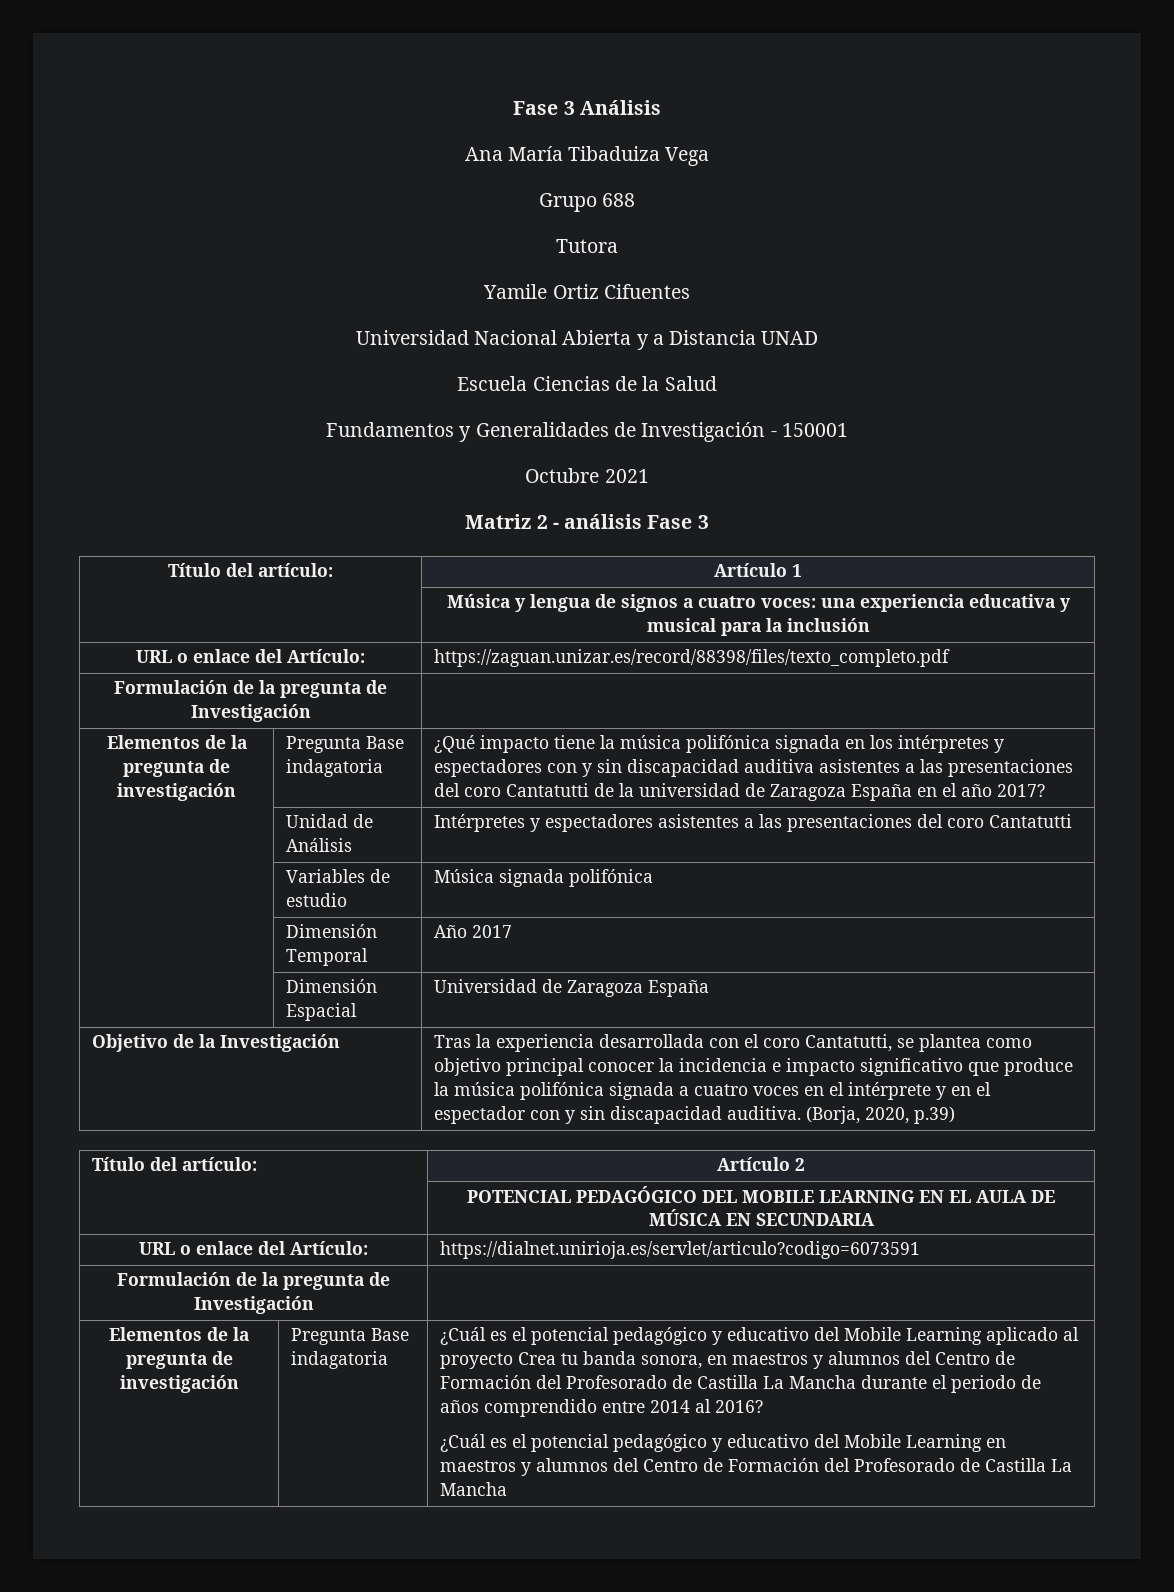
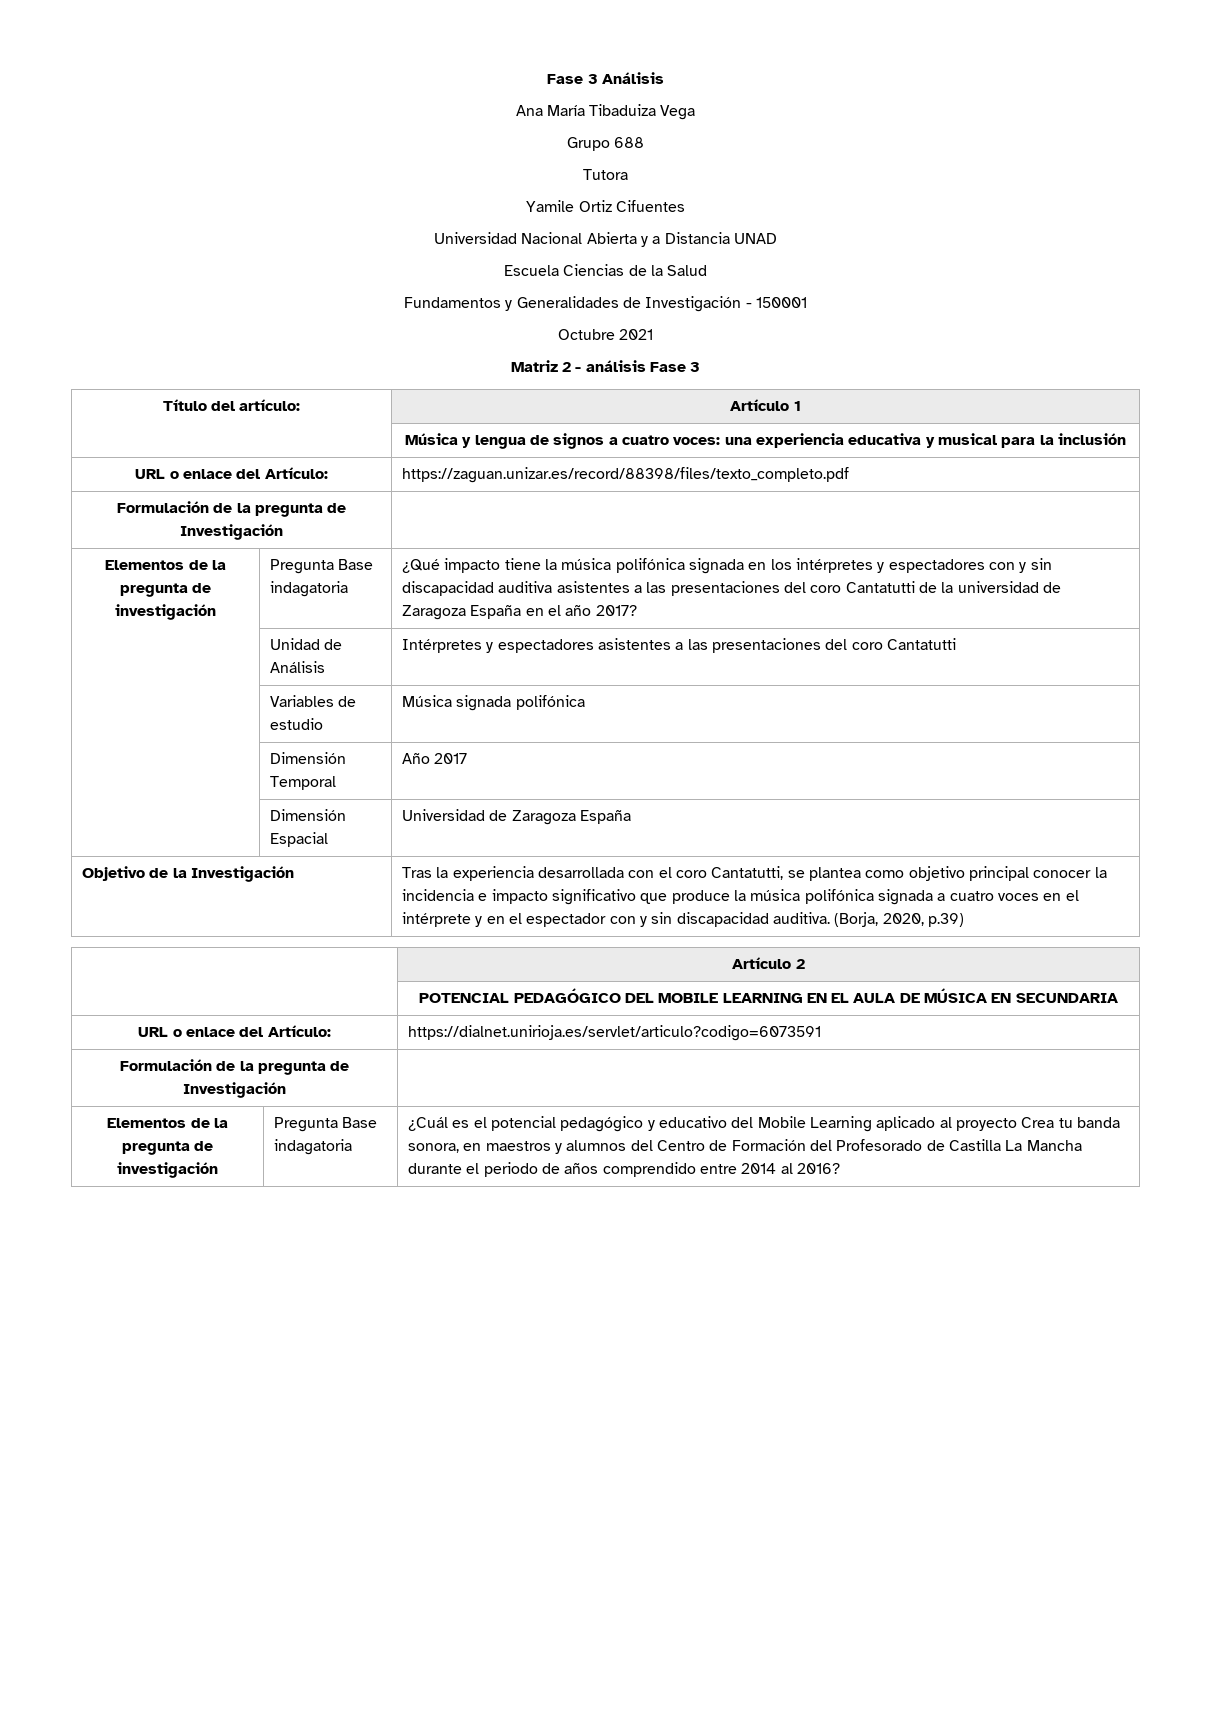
[91,1157,257,1171] Título del artículo: -> (964, 920) none
[439,1434,1006,1452] [439,1458,1072,1476] [439,1482,507,1496] // ¿Cuál es el potencial pedagógico y educativo del Mobile Learning en maestros y alumnos del Centro de Formación del Profesorado de Castilla La Mancha -> (841, 1168) none

